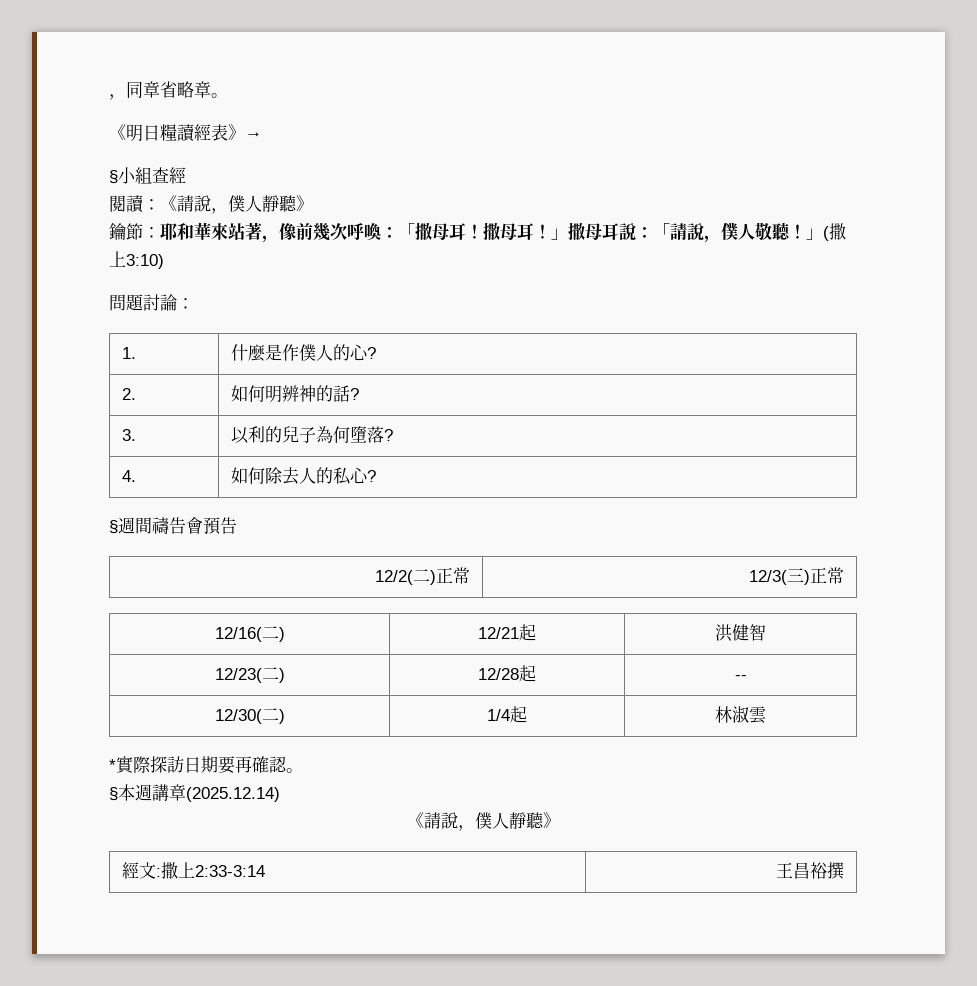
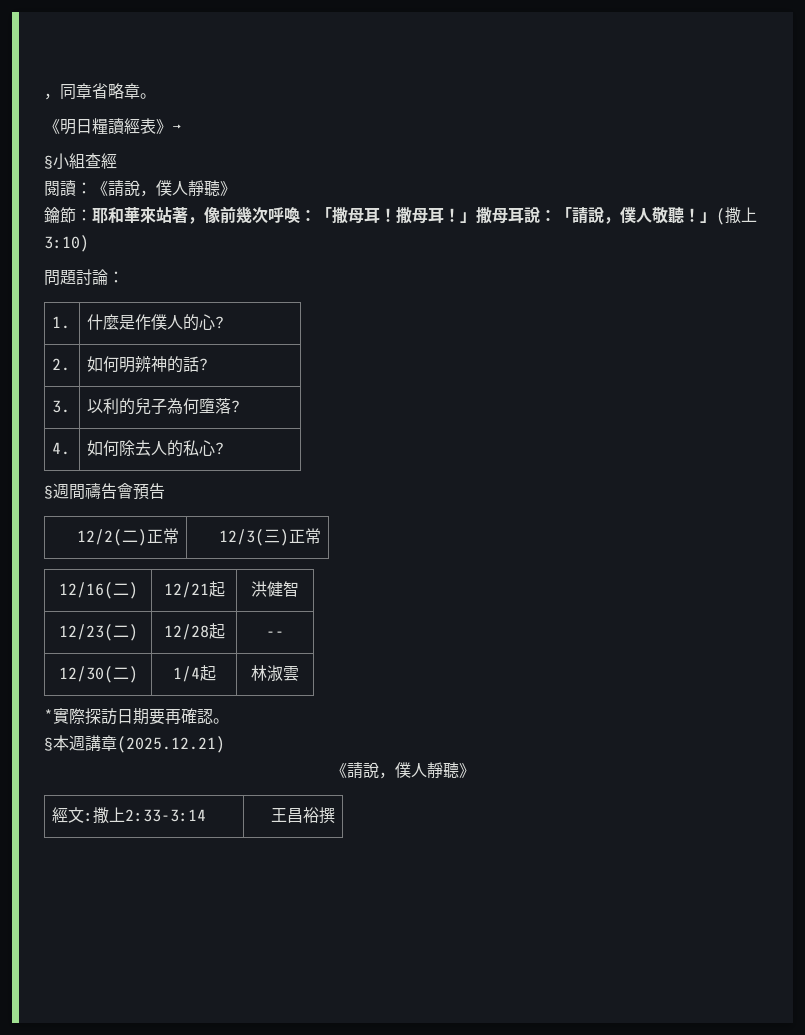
[186,787,280,802] (2025.12.14) -> [117,736,225,753] (2025.12.21)

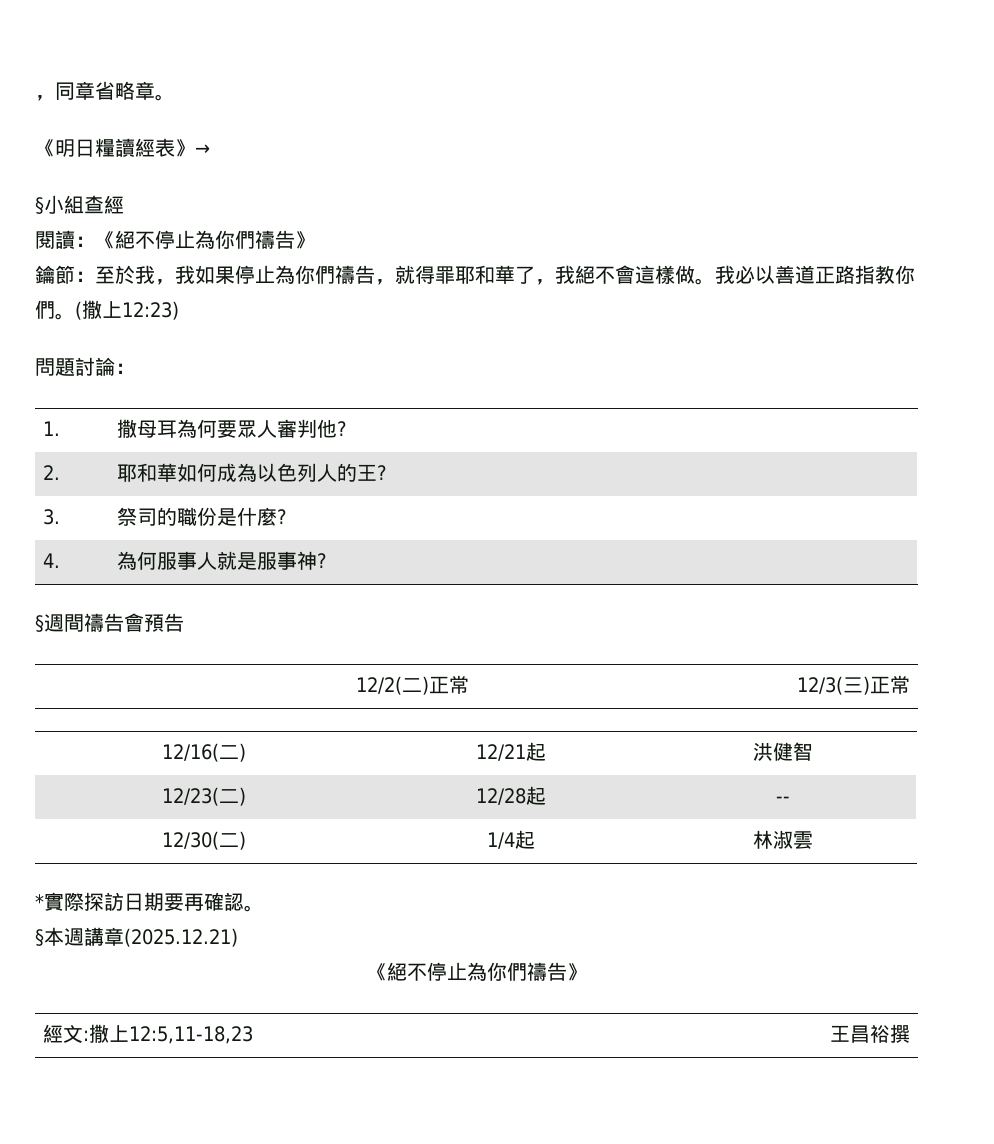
[108,180,236,197] [44,206,716,224] 請說，僕人靜聽》 // 鑰節：耶和華來站著，像前幾次呼喚：「撒母耳！撒母耳！」撒母耳說：「請說，僕人敬聽！」 -> [115,230,315,249] [35,265,915,285] [35,300,75,320] 絕不停止為你們禱告》 // 鑰節：至於我，我如果停止為你們禱告，就得罪耶和華了，我絕不會這樣做。我必以善道正路指教你們。
[44,235,89,252] 3:10) -> [122,301,179,320] 12:23)
[87,314,225,331] [52,358,71,371] [87,356,209,373] [52,400,71,413] [87,398,241,415] [52,442,71,455] [87,440,216,457] 什麼是作僕人的心? // 2. | 如何明辨神的話? // 3. | 以利的兒子為何墮落? // 4. | 如何除去人的私心 -> [117,419,348,438] [43,465,61,480] [117,463,388,482] [43,509,61,525] [117,507,288,526] [43,553,61,568] [117,551,318,570] 撒母耳為何要眾人審判他? // 2. | 耶和華如何成為以色列人的王? // 3. | 祭司的職份是什麼? // 4. | 為何服事人就是服事神
[346,762,459,779] 請說，僕人靜聽 -> [386,962,567,981] 絕不停止為你們禱告
[125,809,207,822] 2:33-3:14 -> [129,1026,254,1044] 12:5,11-18,23

